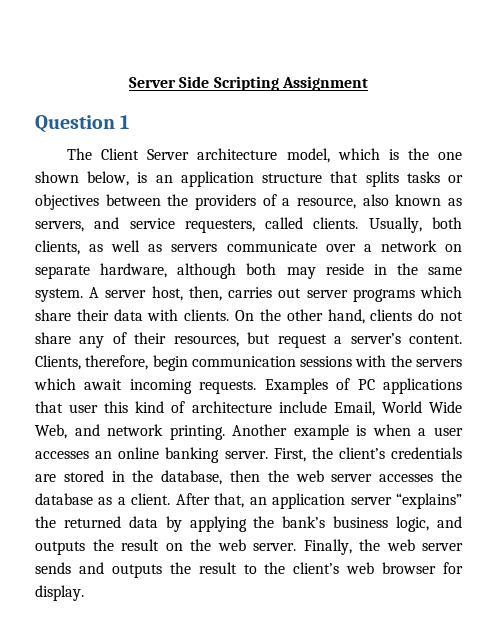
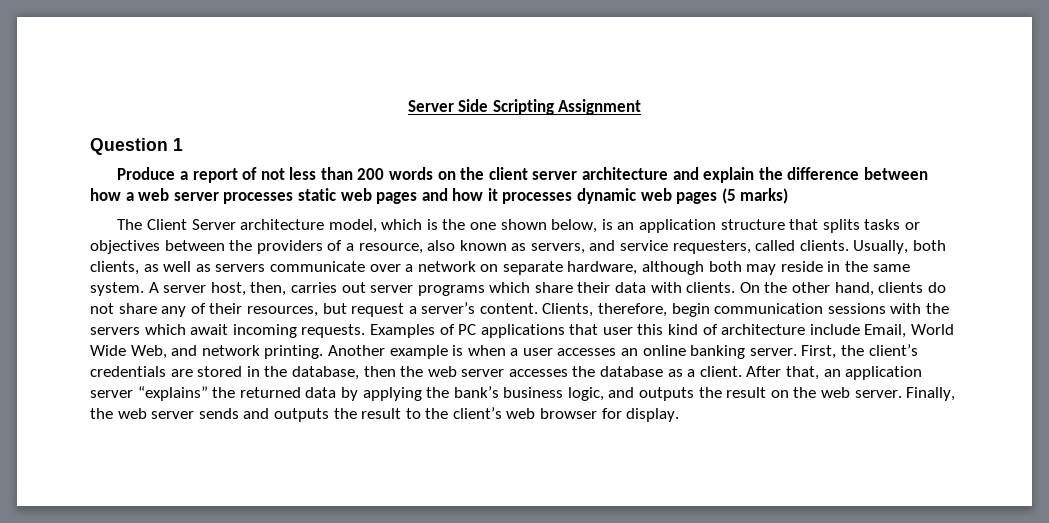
(130, 122) none -> [117,167,928,183] [90,188,789,204] // Produce a report of not less than 200 words on the client server architecture and explain the difference between how a web server processes static web pages and how it processes dynamic web pages (5 marks)

